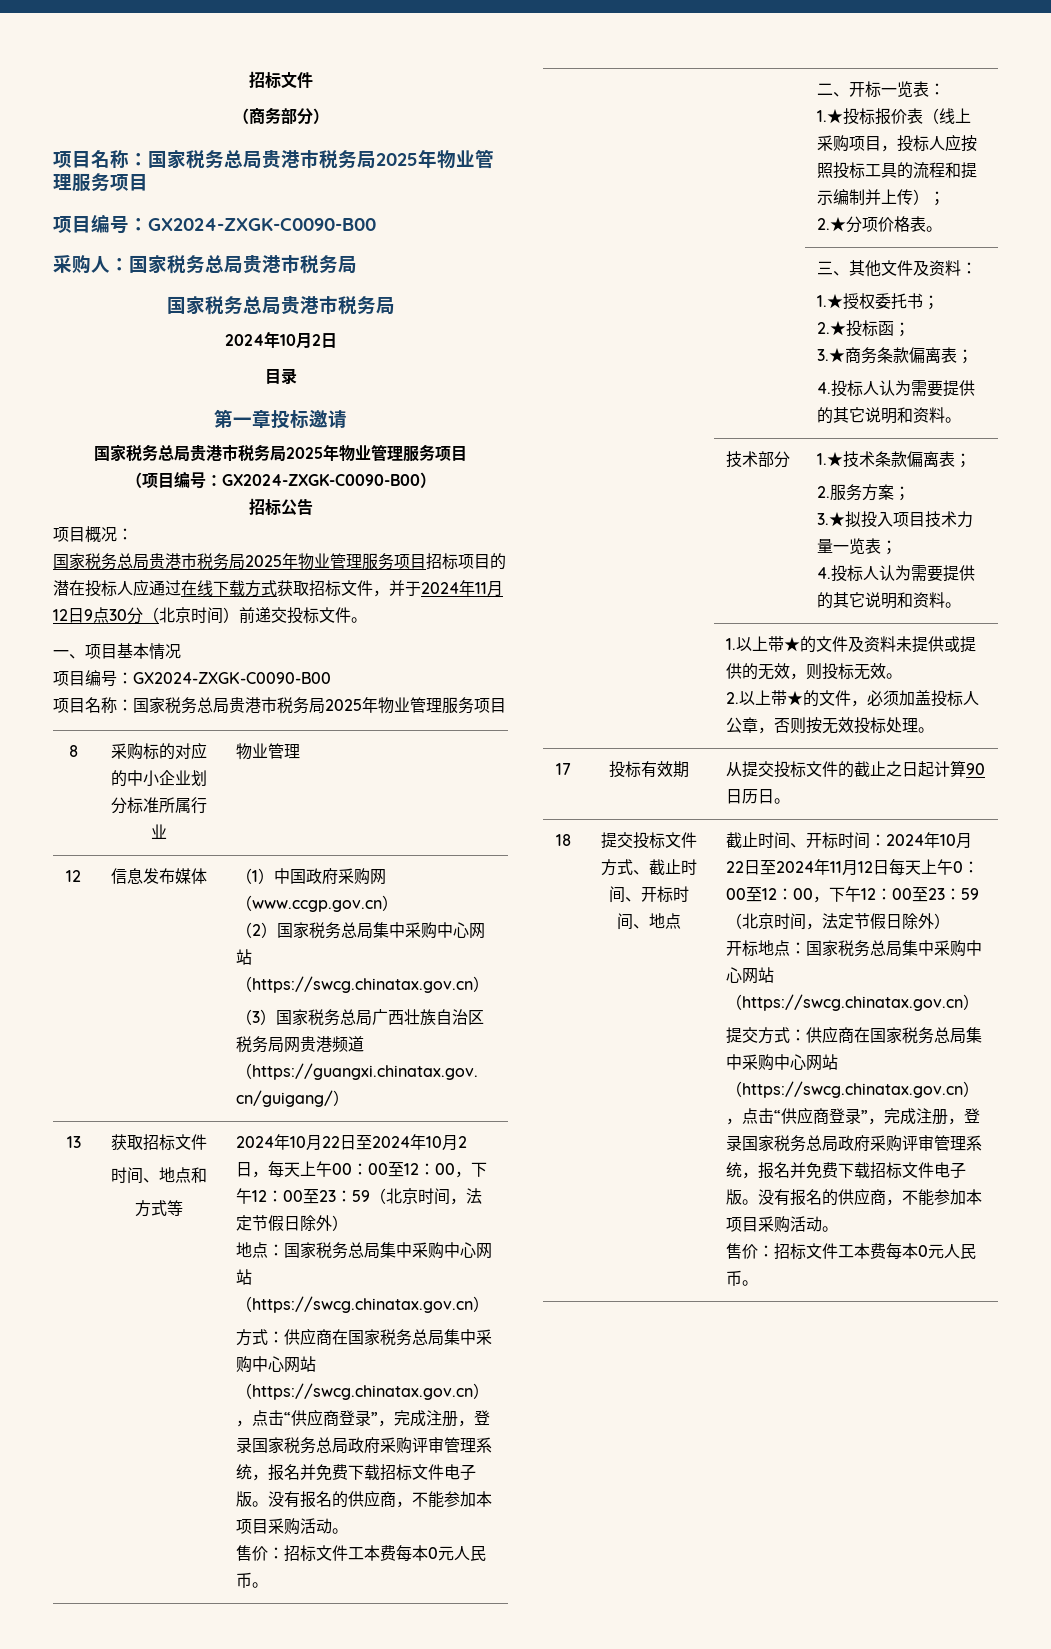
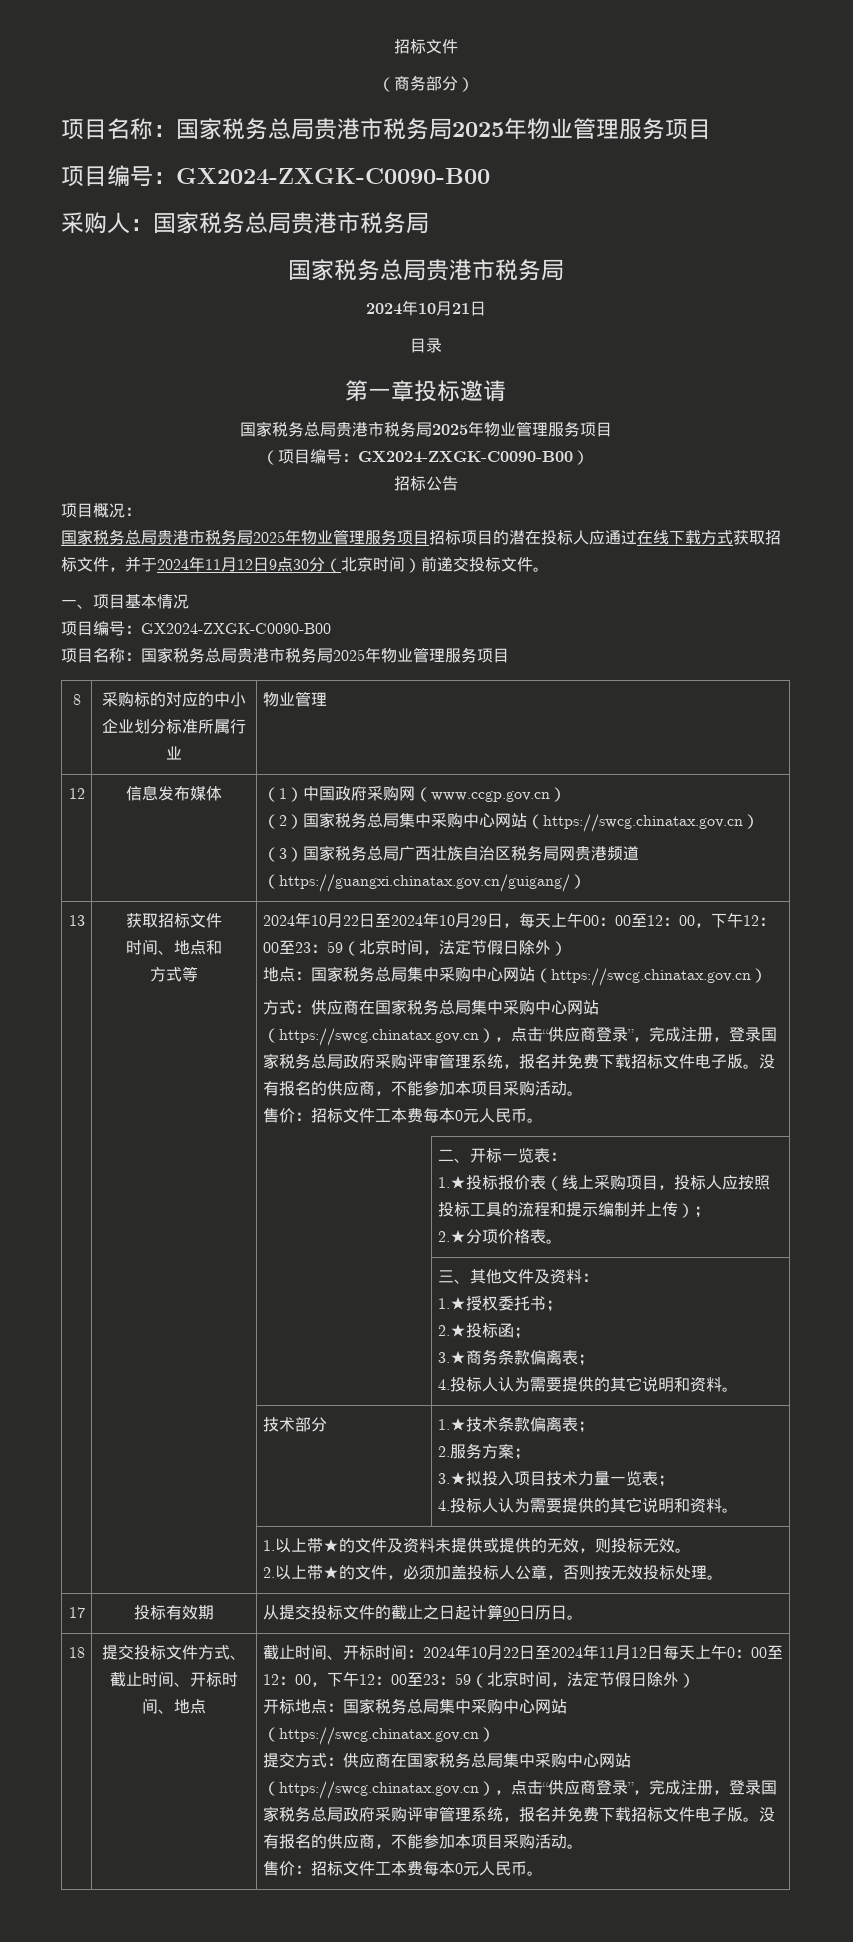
[311,334,321,346] 2 -> [451,303,470,314] 21
[458,1136,468,1148] 2 -> [470,915,487,926] 29

